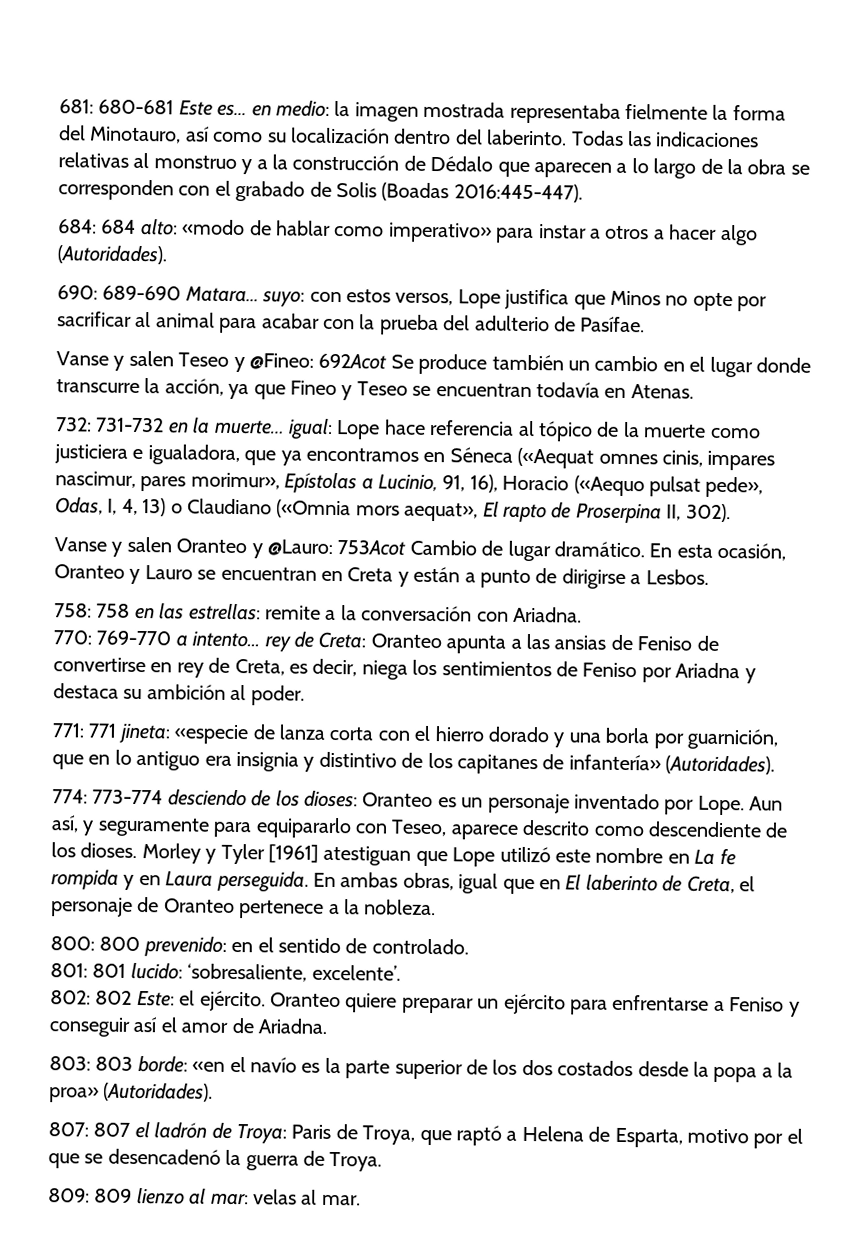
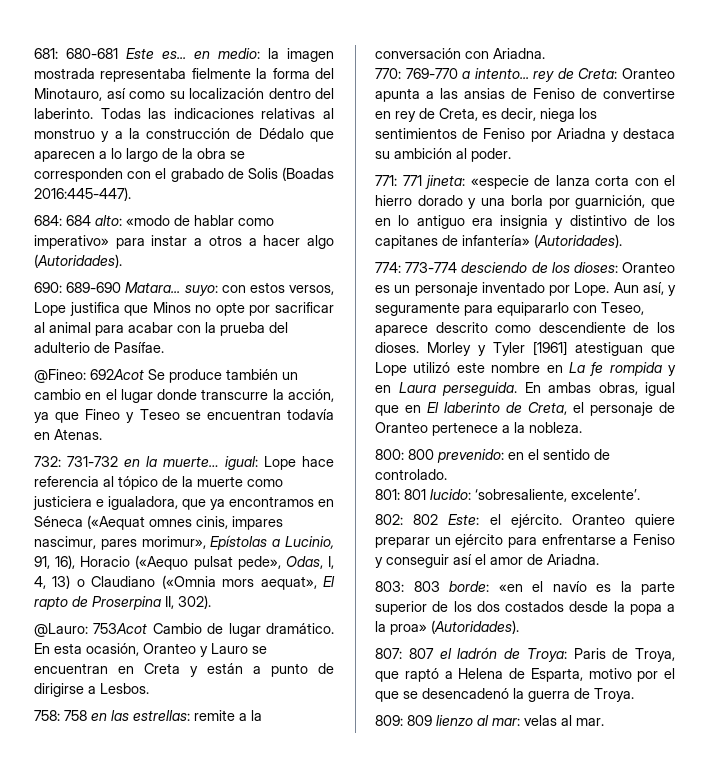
[56,350,245,373] Vanse y salen Teseo y -> (164, 347) none
[54,536,263,559] Vanse y salen Oranteo y -> (211, 602) none

